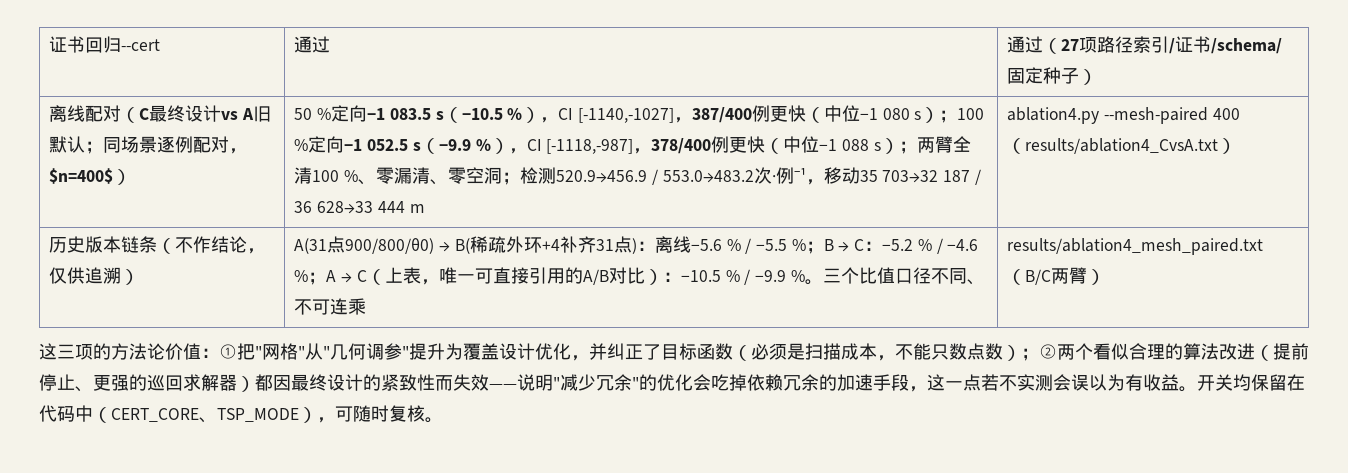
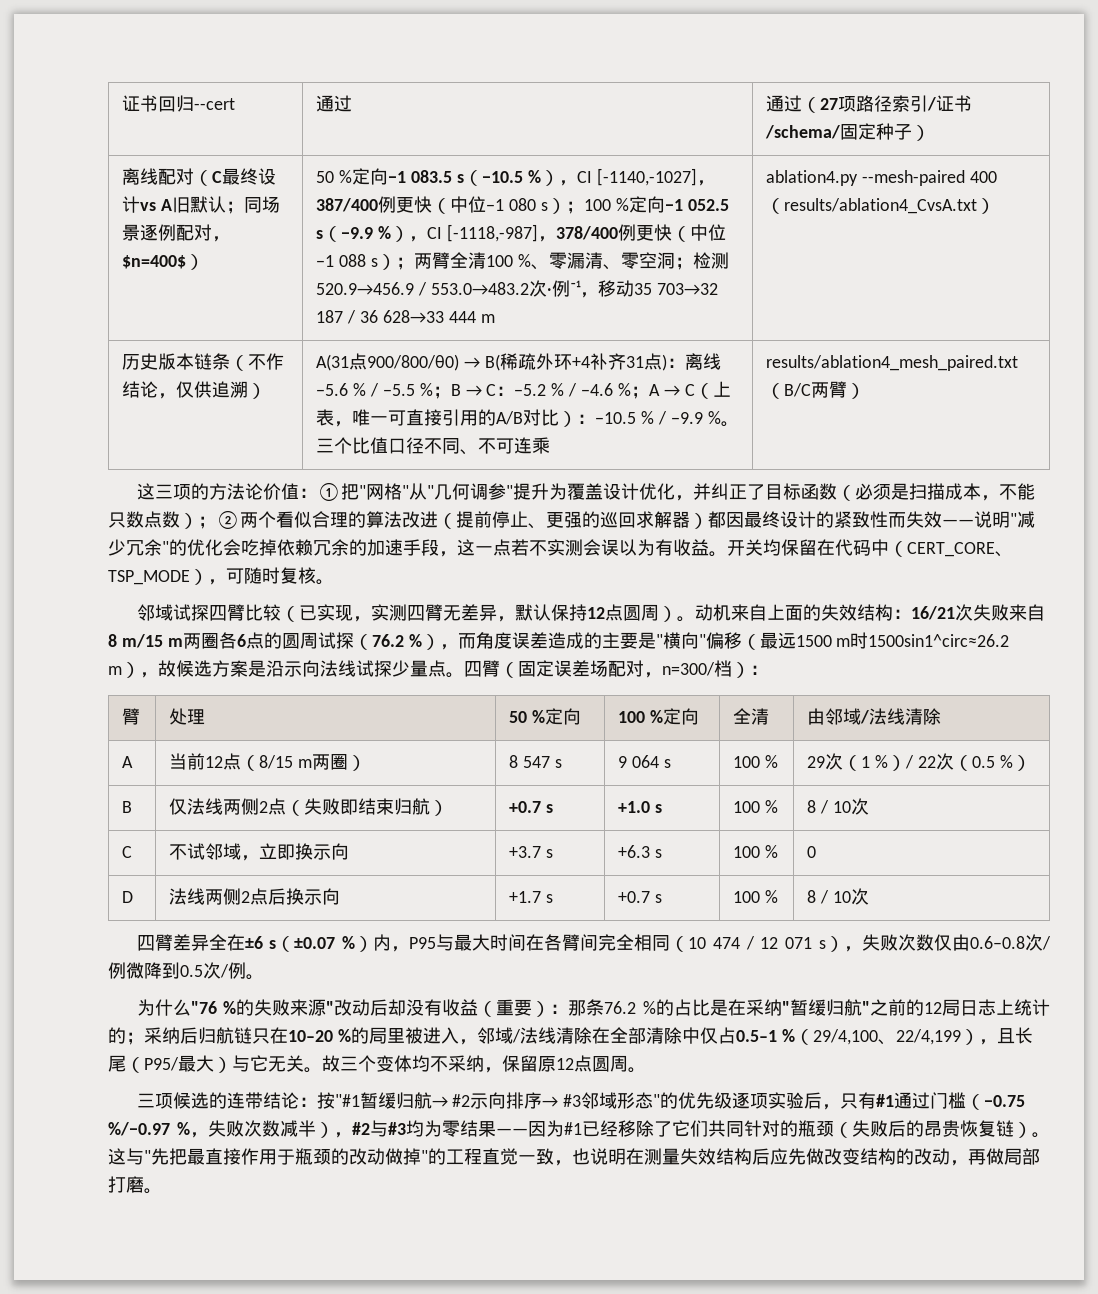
(443, 420) none -> [136,604,1045,622] [108,632,1010,650] [108,660,768,678] [122,708,141,725] [169,708,206,725] [509,708,582,725] [618,708,700,725] [733,708,770,725] [807,708,942,725] [122,756,134,768] [169,753,367,771] [509,755,562,768] [618,755,671,768] [733,755,779,768] [807,753,1031,771] [122,801,133,813] [169,798,449,816] [509,801,554,813] [618,801,663,813] [733,800,779,813] [807,798,869,815] [122,846,133,858] [169,843,350,861] [509,846,554,858] [618,845,663,858] [733,845,779,858] [807,846,817,858] [122,891,134,903] [169,888,341,905] [509,891,554,903] [618,891,663,903] [733,890,779,903] [807,888,869,905] [136,934,1051,952] [108,962,264,980] [136,999,1050,1017] [108,1027,1033,1045] [108,1055,646,1073] [136,1092,1026,1110] [108,1120,1050,1138] [108,1148,1040,1166] [108,1176,162,1194] // 邻域试探四臂比较（已实现，实测四臂无差异，默认保持12点圆周）。动机来自上面的失效结构：16/21次失败来自8 m/15 m两圈各6点的圆周试探（76.2 %），而角度误差造成的主要是"横向"偏移（最远1500 m时1500sin1^circ≈26.2 m），故候选方案是沿示向法线试探少量点。四臂（固定误差场配对，n=300/档）： // 臂 | 处理 | 50 %定向 | 100 %定向 | 全清 | 由邻域/法线清除 // A | 当前12点（8/15 m两圈） | 8 547 s | 9 064 s | 100 % | 29次（1 %）/ 22次（0.5 %） // B | 仅法线两侧2点（失败即结束归航） | +0.7 s | +1.0 s | 100 % | 8 / 10次 // C | 不试邻域，立即换示向 | +3.7 s | +6.3 s | 100 % | 0 // D | 法线两侧2点后换示向 | +1.7 s | +0.7 s | 100 % | 8 / 10次 // 四臂差异全在±6 s（±0.07 %）内，P95与最大时间在各臂间完全相同（10 474 / 12 071 s），失败次数仅由0.6–0.8次/例微降到0.5次/例。 // 为什么"76 %的失败来源"改动后却没有收益（重要）：那条76.2 %的占比是在采纳"暂缓归航"之前的12局日志上统计的；采纳后归航链只在10–20 %的局里被进入，邻域/法线清除在全部清除中仅占0.5–1 %（29/4,100、22/4,199），且长尾（P95/最大）与它无关。故三个变体均不采纳，保留原12点圆周。 // 三项候选的连带结论：按"#1暂缓归航→ #2示向排序→ #3邻域形态"的优先级逐项实验后，只有#1通过门槛（−0.75 %/−0.97 %，失败次数减半），#2与#3均为零结果——因为#1已经移除了它们共同针对的瓶颈（失败后的昂贵恢复链）。这与"先把最直接作用于瓶颈的改动做掉"的工程直觉一致，也说明在测量失效结构后应先做改变结构的改动，再做局部打磨。

